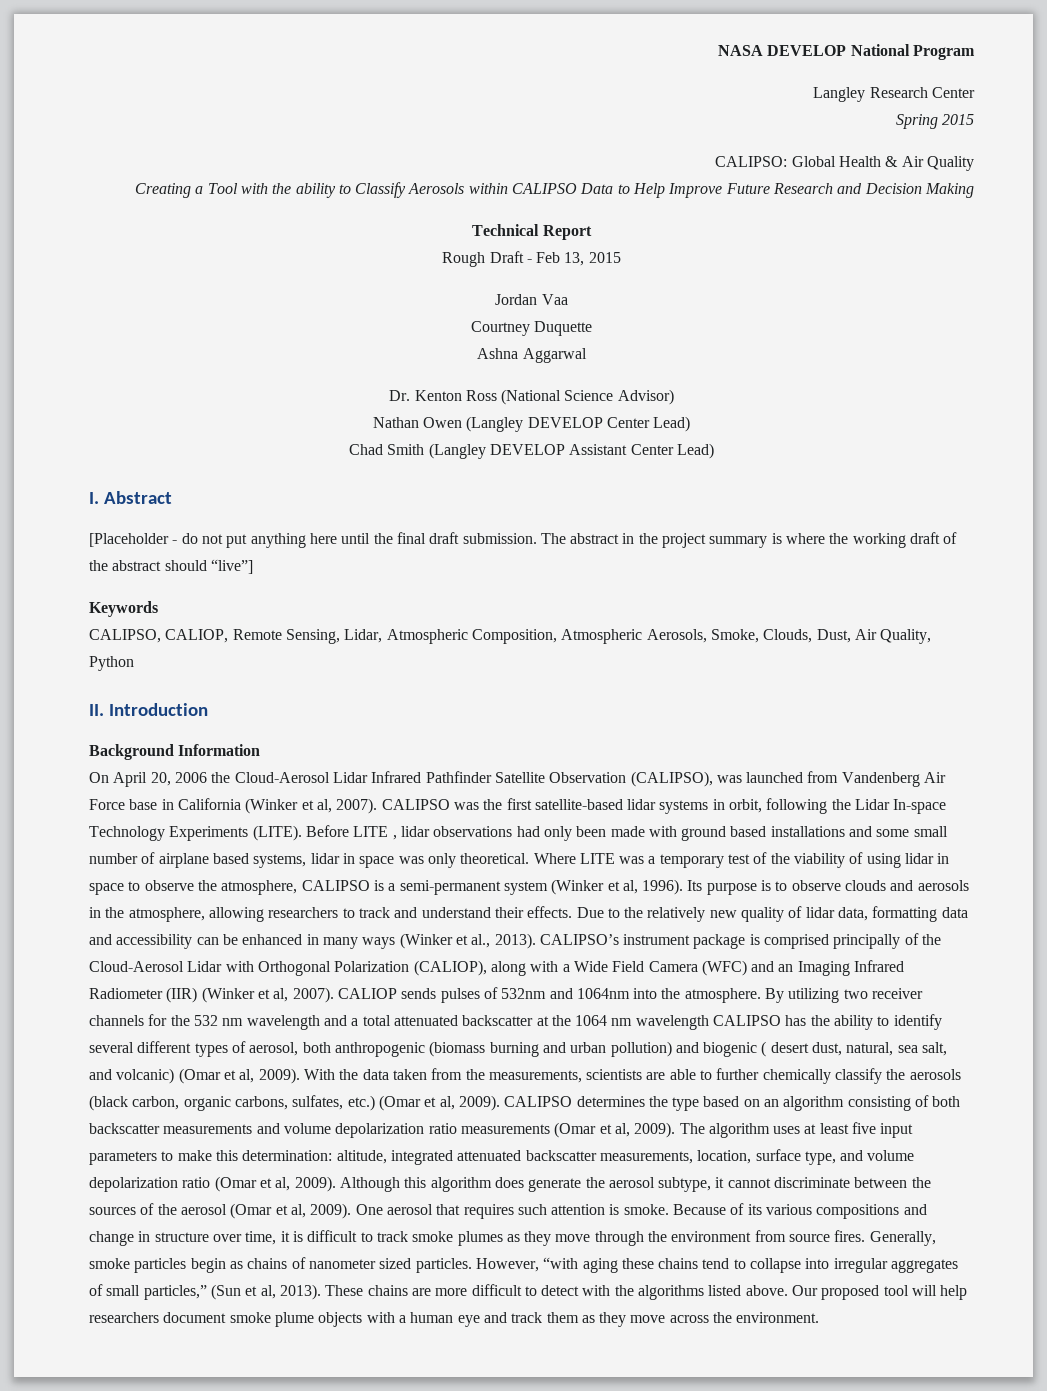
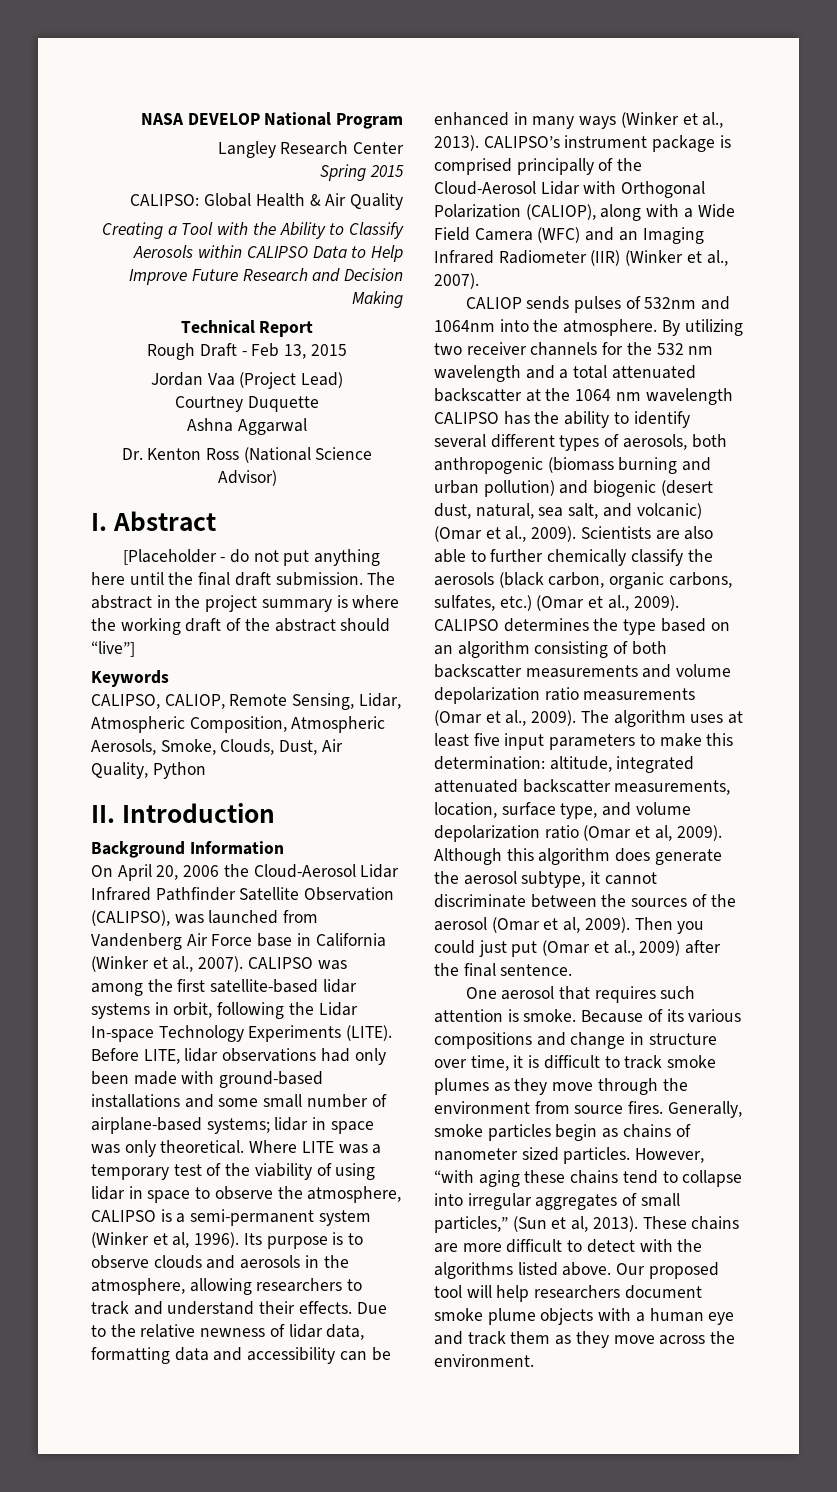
[295,183,336,198] ability -> [279,222,326,239] Ability
(568, 299) none -> [239,372,344,389] (Project Lead)
[372,416,691,432] [349,443,714,459] // Nathan Owen (Langley DEVELOP Center Lead) // Chad Smith (Langley DEVELOP Assistant Center Lead) -> (277, 478) none
[316,799,332,813] al, -> [172,956,194,972] al.,
(479, 806) none -> [91,983,143,996] among
[353,826,397,840] LITE , -> [143,1049,180,1064] LITE,
[681,826,767,841] ground based -> [219,1071,324,1088] ground-based
[158,853,307,868] airplane based systems, -> [91,1117,270,1134] airplane-based systems;
[647,907,785,922] relatively new quality -> [140,1324,266,1338] relative newness
[273,987,334,1003] al, 2007). -> [706,250,728,266] [434,273,479,289] al., 2007). //
[249,1042,299,1056] aerosol, -> [622,434,687,450] aerosols,
[761,1041,809,1057] ( desert -> [660,480,713,496] (desert
[239,1068,666,1084] al, 2009). With the data taken from the measurements, scientists are -> [505,526,714,542] al., 2009). Scientists are also
[439,1096,455,1110] al, -> [607,595,629,611] al.,
[614,1123,630,1137] al, -> [505,710,527,726] al.,
(352, 1211) none -> [634,917,705,934] [434,940,722,957] [434,963,573,977] Then you could just put (Omar et al., 2009) after the final sentence. //

